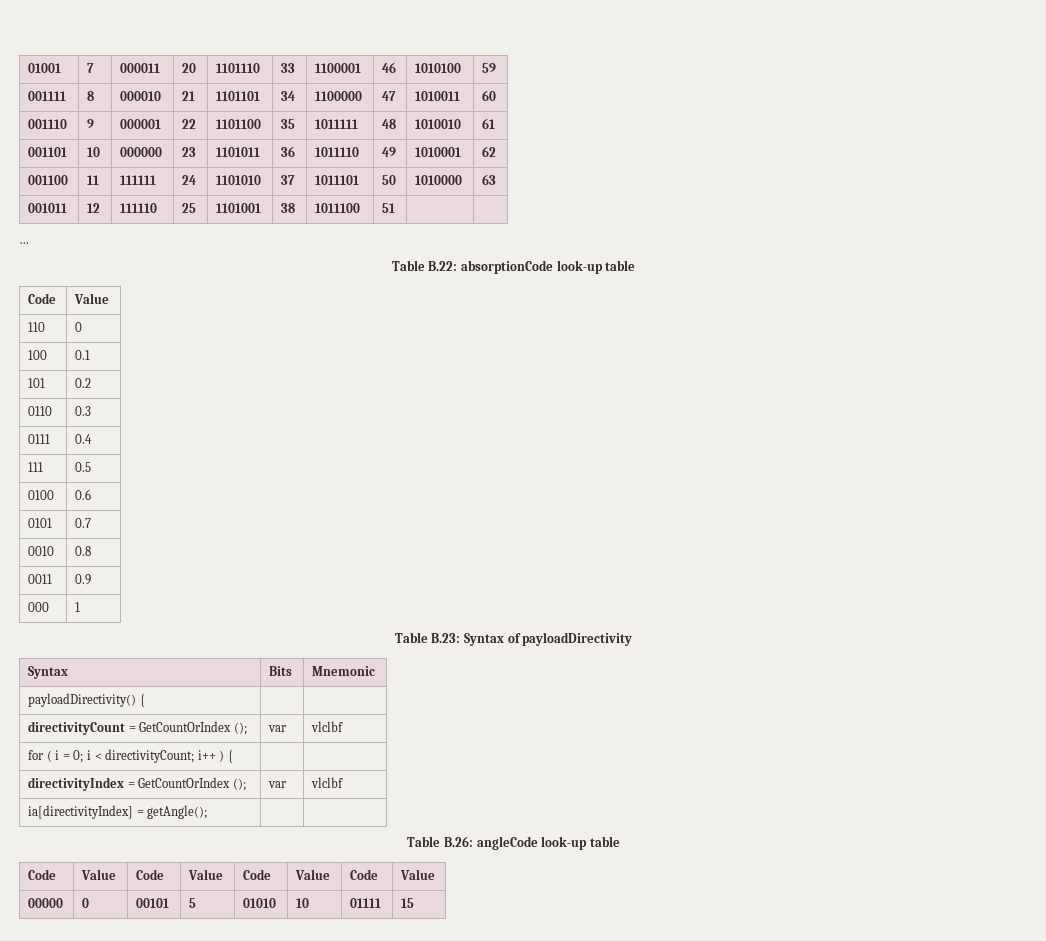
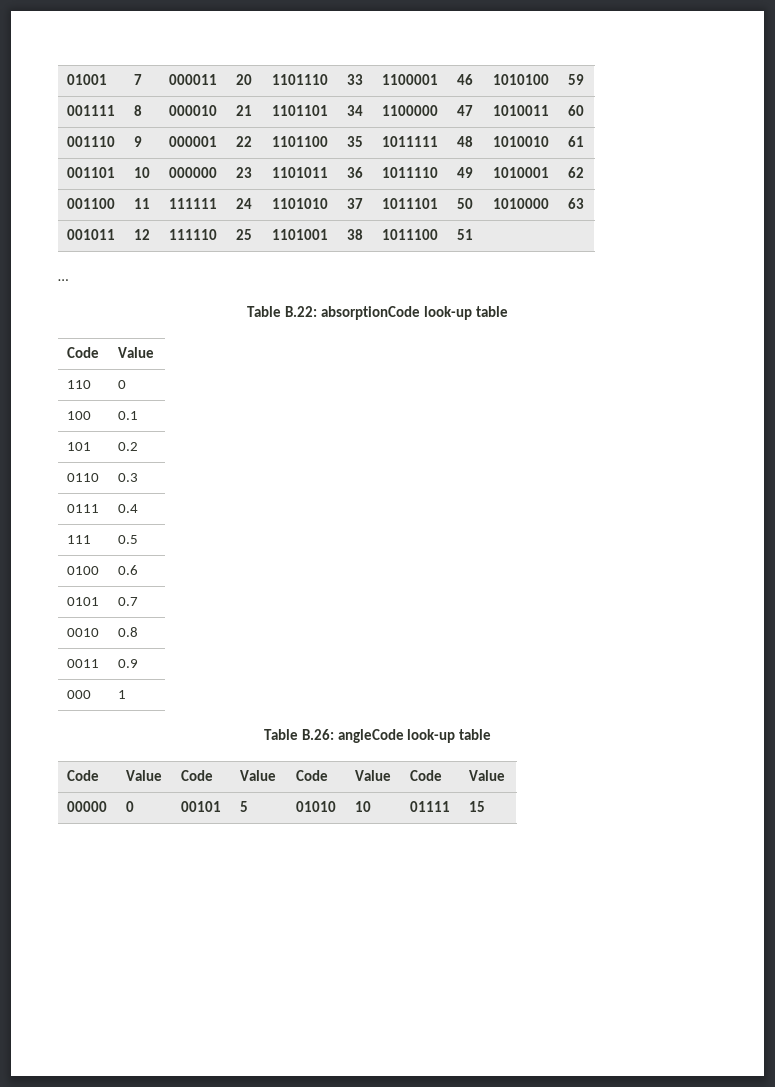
[394,632,633,646] [28,666,69,679] [269,666,293,676] [312,666,376,676] [28,693,145,707] [28,721,247,735] [268,725,288,732] [311,721,344,732] [28,749,233,763] [28,777,246,791] [268,781,288,788] [311,777,344,788] [28,805,208,819] // Table B.23: Syntax of payloadDirectivity // Syntax | Bits | Mnemonic // payloadDirectivity() { | | // directivityCount = GetCountOrIndex (); | var | vlclbf // for ( i = 0; i < directivityCount; i++ ) { | | // directivityIndex = GetCountOrIndex (); | var | vlclbf // ia[directivityIndex] = getAngle(); | | -> (127, 694) none

